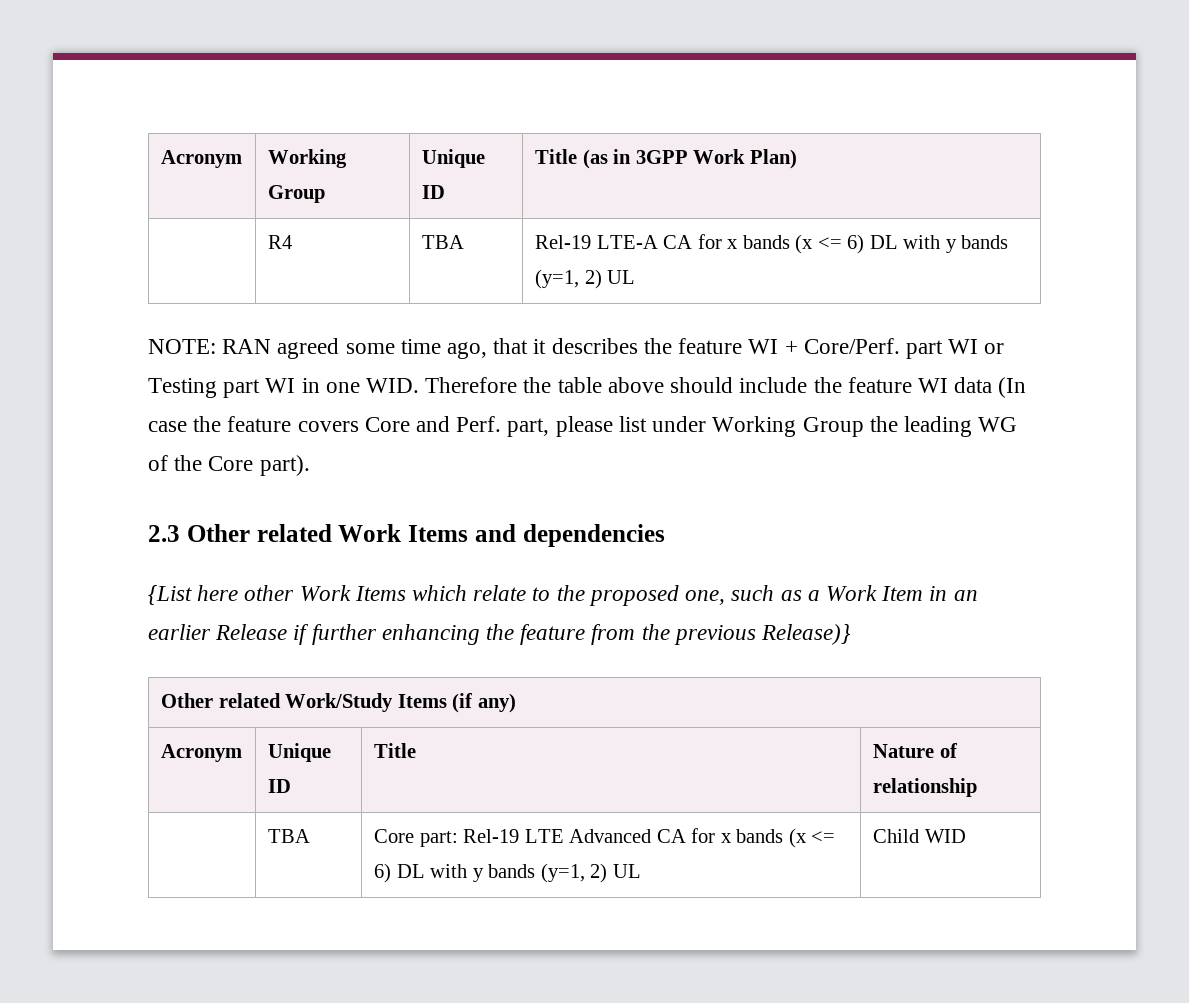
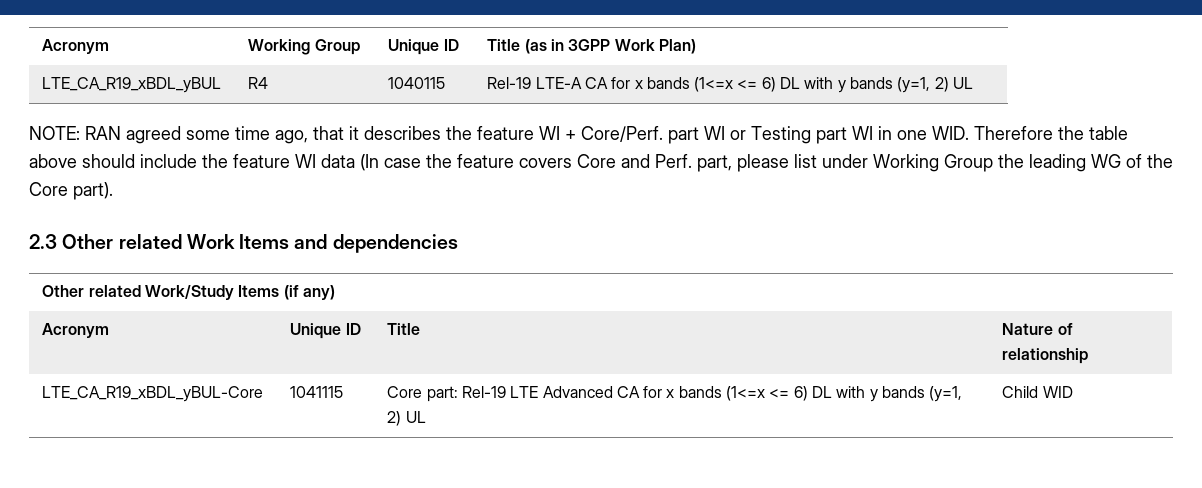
(797, 159) none -> [42,77,222,93] LTE_CA_R19_xBDL_yBUL
[421,235,464,249] TBA -> [388,77,446,89] 1040115
[795,234,813,254] (x -> [694,77,734,92] (1<=x
[148,585,978,606] [148,624,851,645] // {List here other Work Items which relate to the proposed one, such as a Work Item in an earlier Release if further enhancing the feature from the previous Release)} -> (458, 243) none
[267,829,310,843] | TBA -> [42,386,264,402] [290,386,344,398] LTE_CA_R19_xBDL_yBUL-Core | 1041115
[788,828,806,848] (x -> [726,386,766,401] (1<=x

